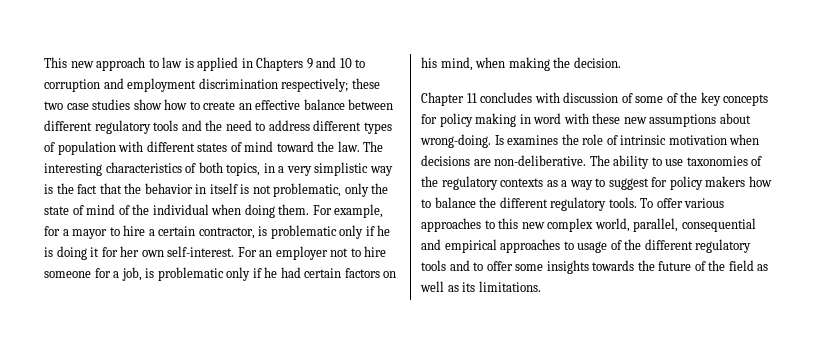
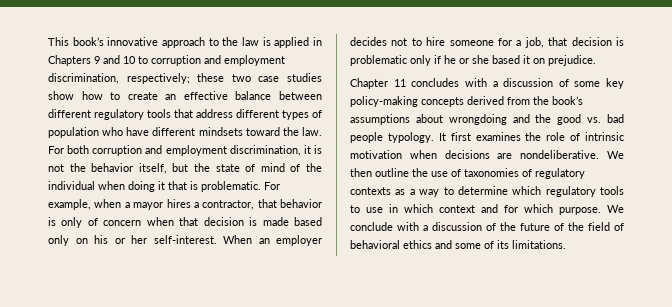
[70,61,94,68] new -> [72,37,159,46] book’s innovative
(159, 63) none -> [222,37,239,46] the
[198,78,278,89] discrimination -> [48,73,119,84] discrimination,
[181,120,266,131] and the need to -> [174,109,193,118] that
[118,141,384,152] [44,162,393,176] [44,183,369,197] with different states of mind toward the law. The interesting characteristics of both topics, in a very simplistic way is the fact that the behavior in itself is not problematic, only -> [102,127,322,136] [48,145,322,156] [48,163,189,174] who have different mindsets toward the law. For both corruption and employment discrimination, it is not the behavior itself, but
[278,204,310,215] them. -> [158,181,261,192] it that is problematic.
[44,226,60,236] for -> [94,199,122,208] when
[109,225,391,239] [44,246,257,260] to hire a certain contractor, is problematic only if he is doing it for her own self-interest. For -> [166,199,322,210] [48,217,323,228] [48,235,252,246] hires a contractor, that behavior is only of concern when that decision is made based only on his or her self-interest. When
(328, 253) none -> [350,37,387,46] decides
[145,267,397,281] [421,57,621,71] is problematic only if he had certain factors on his mind, when making the decision. -> [548,37,624,46] [350,55,596,66] that decision is problematic only if he or she based it on prejudice.
(560, 97) none -> [492,81,498,87] a
[666,92,769,106] [421,113,751,127] [420,134,504,148] of the key concepts for policy making in word with these new assumptions about wrong-doing. Is -> [606,78,624,89] [350,96,583,107] [350,114,624,125] [350,132,471,143] key policy-making concepts derived from the book’s assumptions about wrongdoing and the good vs. bad people typology. It first
[494,155,684,169] non-deliberative. The ability to use -> [520,150,624,159] [350,168,461,177] nondeliberative. We then outline the use of
[421,176,438,187] the -> (532, 173) none
[608,176,772,190] [421,197,725,211] [421,218,756,232] [421,239,752,253] [421,260,635,274] suggest for policy makers how to balance the different regulatory tools. To offer various approaches to this new complex world, parallel, consequential and empirical approaches to usage of the different regulatory tools and to offer some insights towards -> [457,186,624,197] [350,204,624,215] [350,222,496,231] determine which regulatory tools to use in which context and for which purpose. We conclude with a discussion of
[757,264,769,271] [420,281,459,292] as well as -> [614,223,624,231] [350,240,494,249] of behavioral ethics and some of

